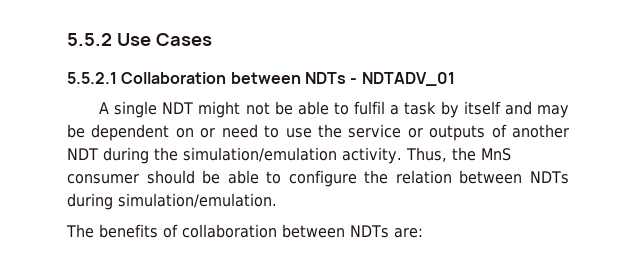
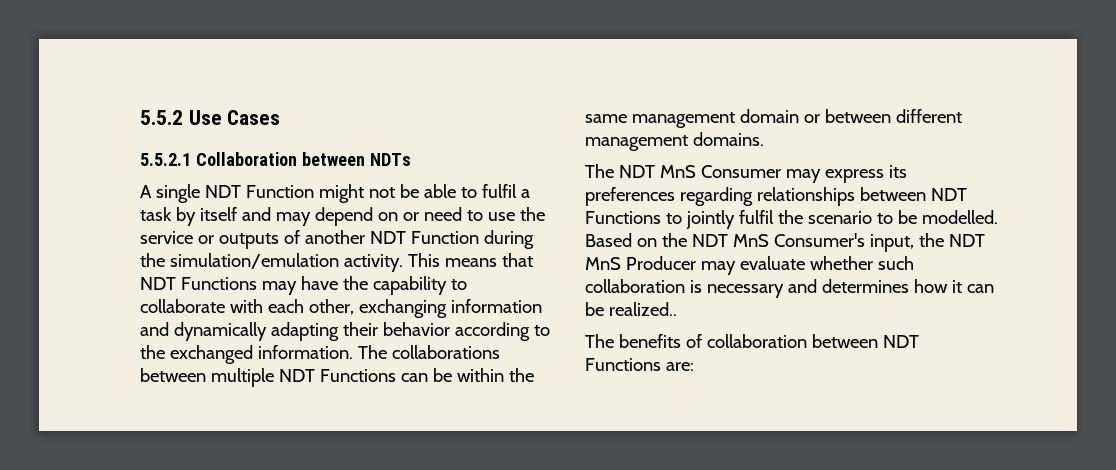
[350,72,455,86] - NDTADV_01 -> (411, 159) none
(194, 108) none -> [245,185,314,198] Function
[67,124,170,141] be dependent -> [314,207,373,226] depend
(98, 154) none -> [410,231,479,244] Function
[405,147,511,162] [67,170,570,187] [67,193,277,210] Thus, the MnS consumer should be able to configure the relation between NDTs during simulation/emulation. -> [407,253,533,267] [140,276,467,295] [140,299,542,318] [140,322,550,341] [140,345,500,364] [140,368,534,387] [585,109,962,128] [585,132,764,151] [585,164,907,183] [585,187,967,206] [585,210,998,229] [585,233,985,252] [585,256,914,275] [585,279,994,298] [585,302,677,316] This means that NDT Functions may have the capability to collaborate with each other, exchanging information and dynamically adapting their behavior according to the exchanged information. The collaborations between multiple NDT Functions can be within the same management domain or between different management domains. // The NDT MnS Consumer may express its preferences regarding relationships between NDT Functions to jointly fulfil the scenario to be modelled. Based on the NDT MnS Consumer's input, the NDT MnS Producer may evaluate whether such collaboration is necessary and determines how it can be realized..
[350,225,389,238] NDTs -> [882,335,919,348] [585,358,661,371] NDT Functions

